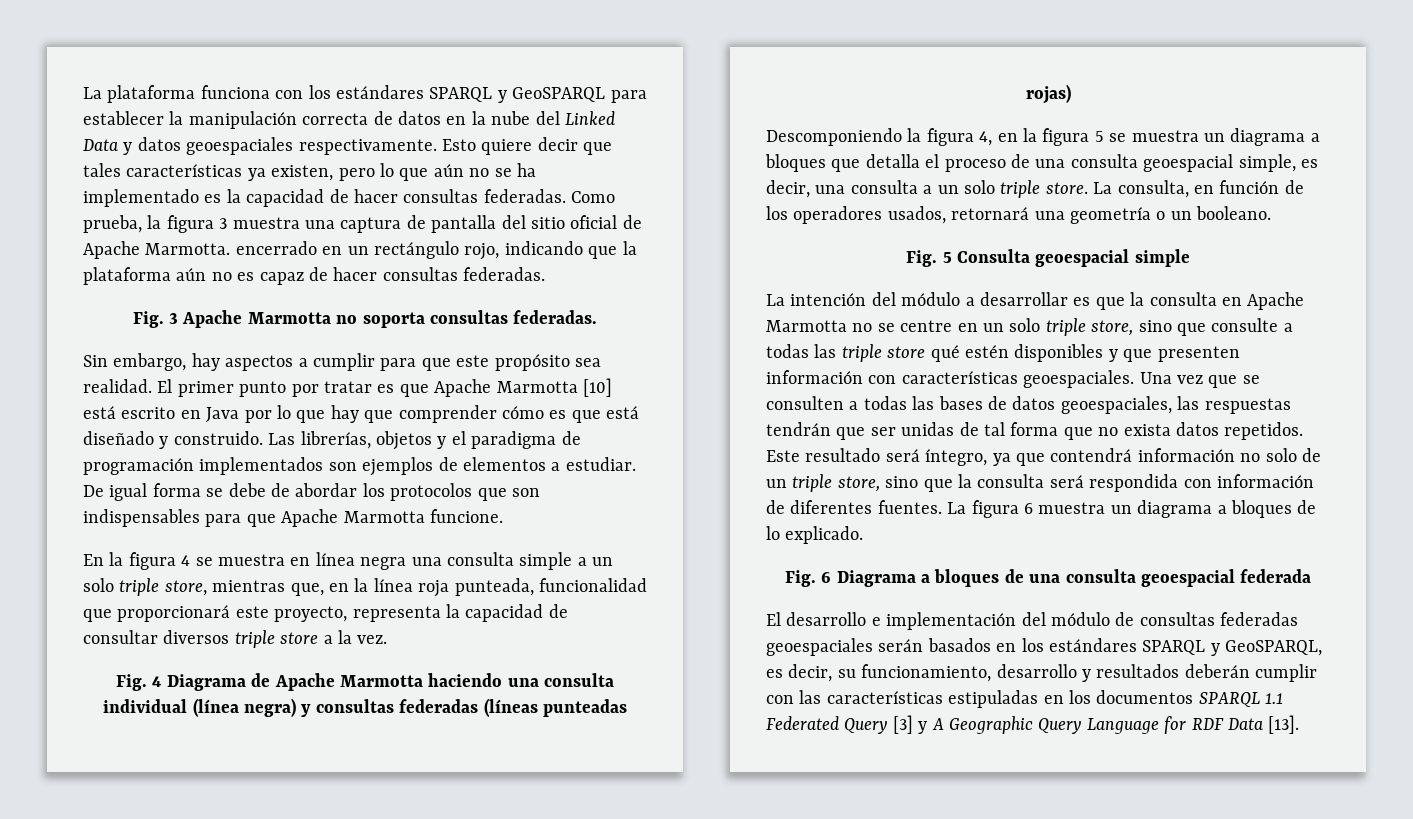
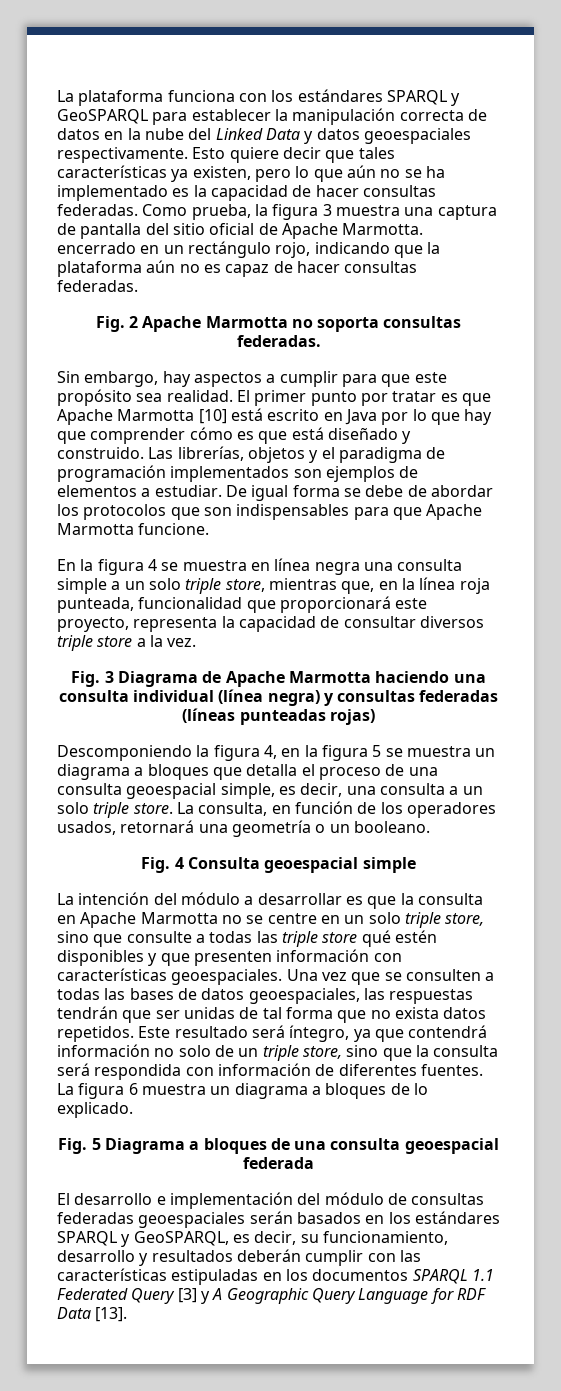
[169,313,178,324] 3 -> [128,316,138,328] 2
[152,676,162,687] 4 -> [104,671,114,683] 3
[942,252,952,263] 5 -> [174,857,184,869] 4
[821,572,832,583] 6 -> [91,1138,101,1150] 5

